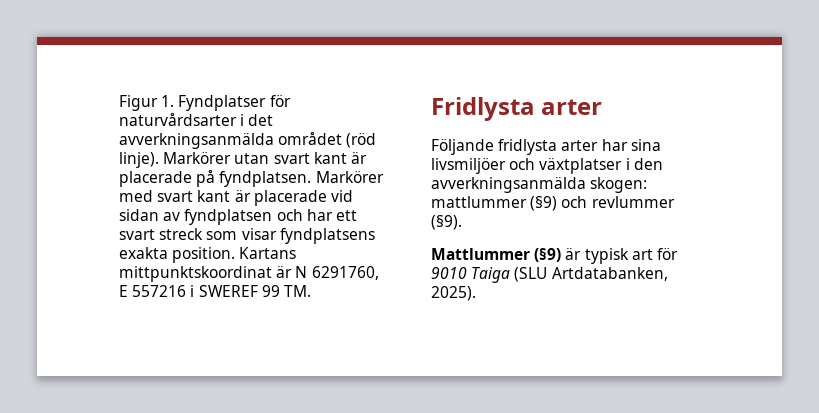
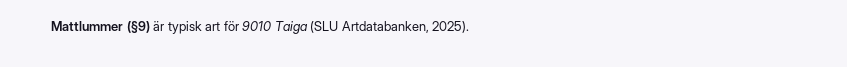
[119,95,291,111] [119,113,274,126] [119,132,377,149] [119,152,367,168] [119,170,384,187] [119,190,353,206] [119,209,357,225] [119,228,375,244] [119,247,297,263] [119,266,379,282] [119,285,311,297] [431,97,603,121] [431,139,661,155] [431,158,663,174] [431,177,648,193] [431,196,675,211] [431,215,462,230] Figur 1. Fyndplatser för naturvårdsarter i det avverkningsanmälda området (röd linje). Markörer utan svart kant är placerade på fyndplatsen. Markörer med svart kant är placerade vid sidan av fyndplatsen och har ett svart streck som visar fyndplatsens exakta position. Kartans mittpunktskoordinat är N 6291760, E 557216 i SWEREF 99 TM. // Fridlysta arter // Följande fridlysta arter har sina livsmiljöer och växtplatser i den avverkningsanmälda skogen: mattlummer (§9) och revlummer (§9). // -> (51, 26) none

